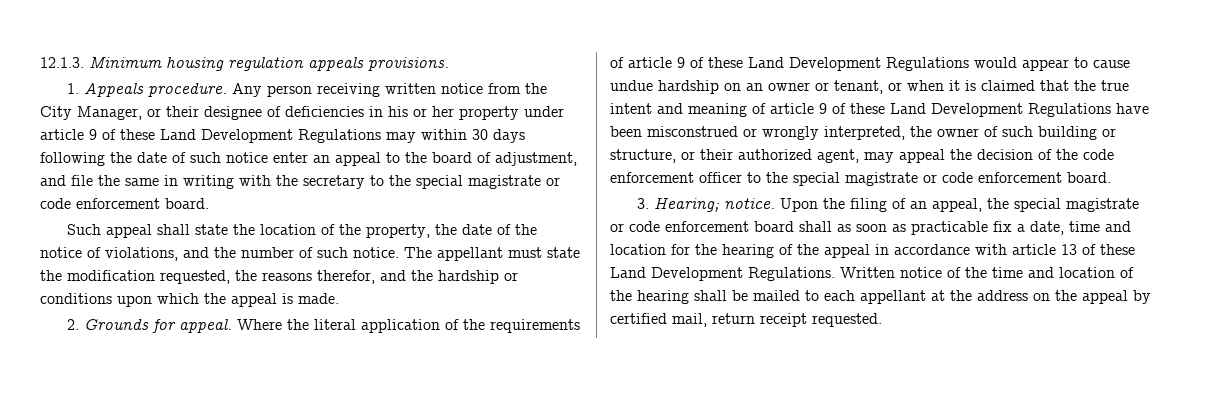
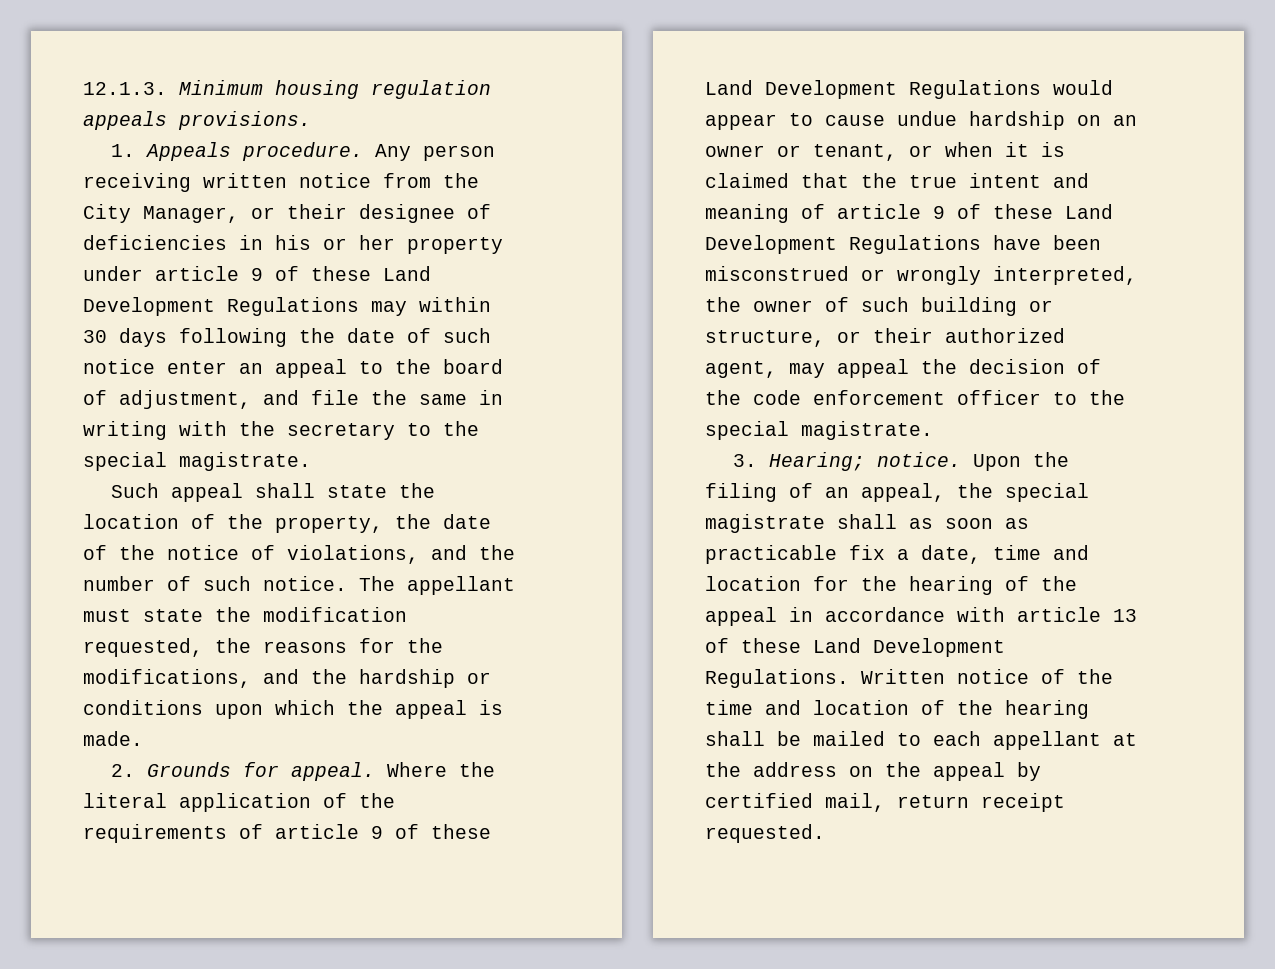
[468,175,560,189] [40,198,209,209] magistrate or code enforcement board. -> [179,452,311,471] magistrate.
[317,270,375,284] therefor, -> [359,638,443,653] [83,669,251,688] for the modifications,
[845,172,1111,186] magistrate or code enforcement board. -> [801,421,933,440] magistrate.
[610,221,794,232] or code enforcement board -> (825, 523) none

